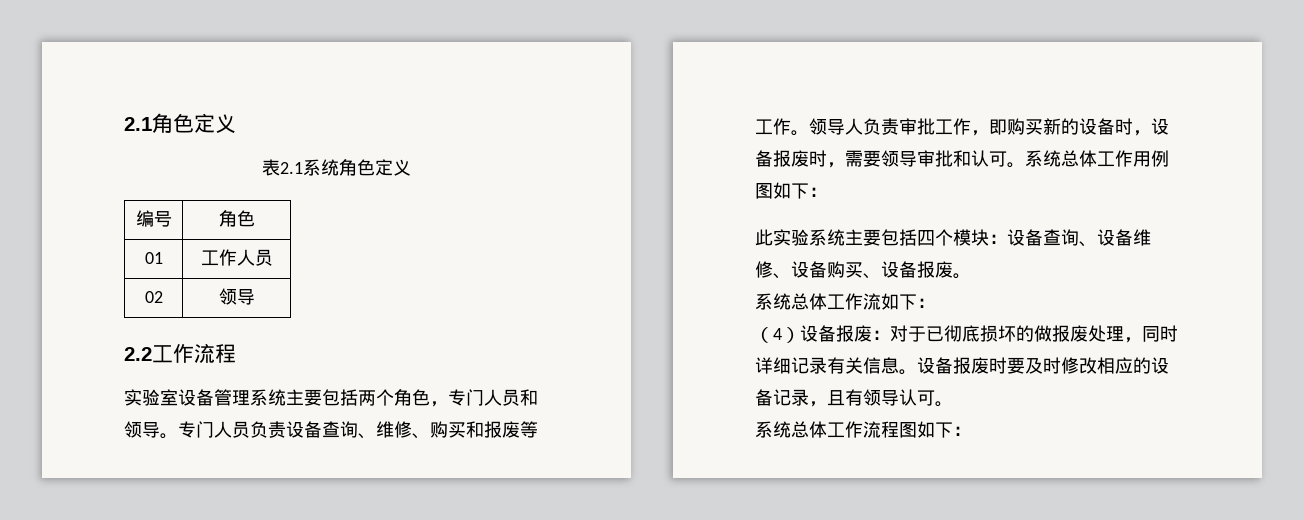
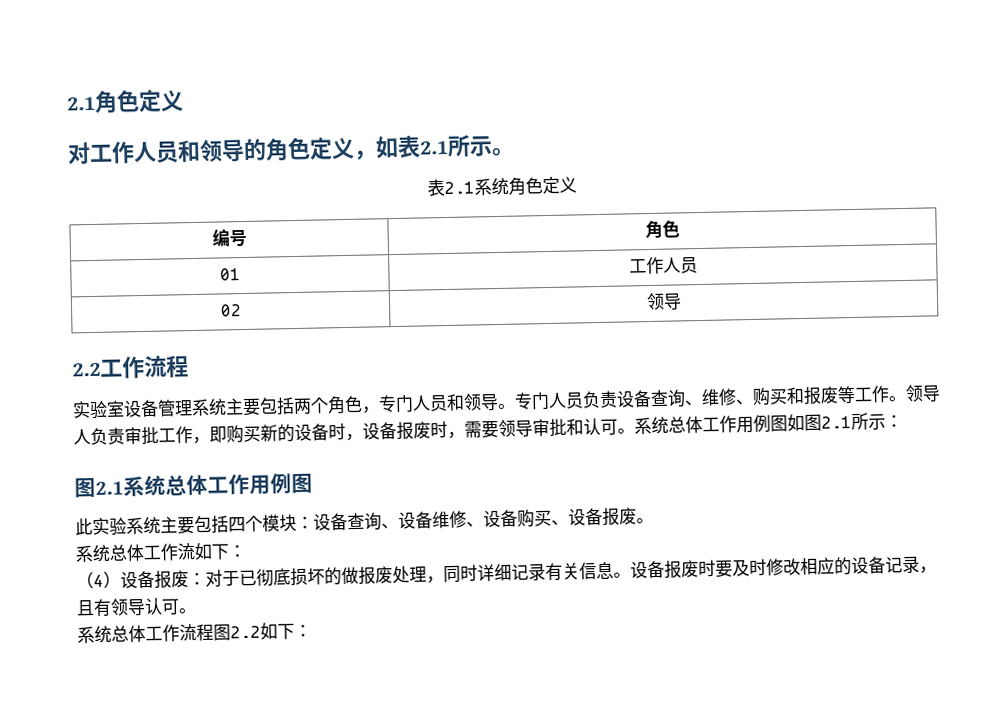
(236, 123) none -> [67,134,515,165] // 对工作人员和领导的角色定义，如表2.1所示。
[791,183,827,199] 下： -> [804,412,903,431] [74,473,313,498] 图2.1所示： // 图2.1系统总体工作用例图
(917, 430) none -> [230,625,261,639] 2.2

